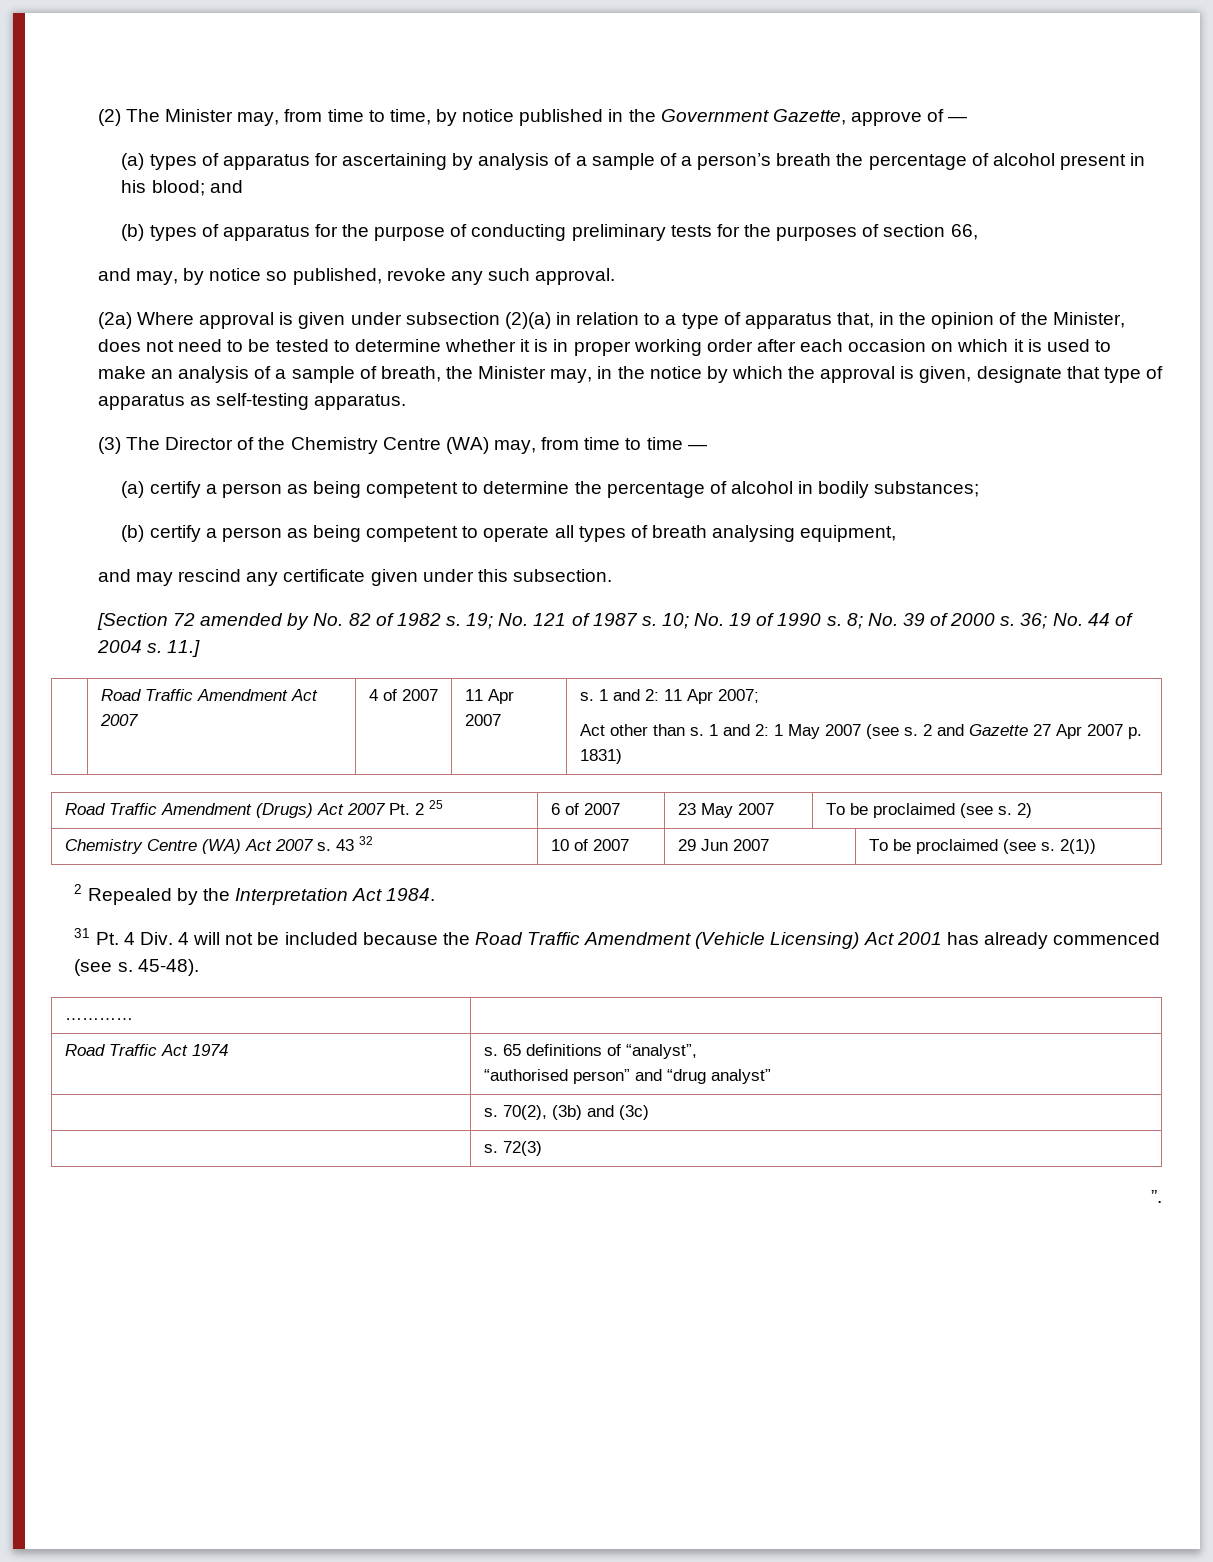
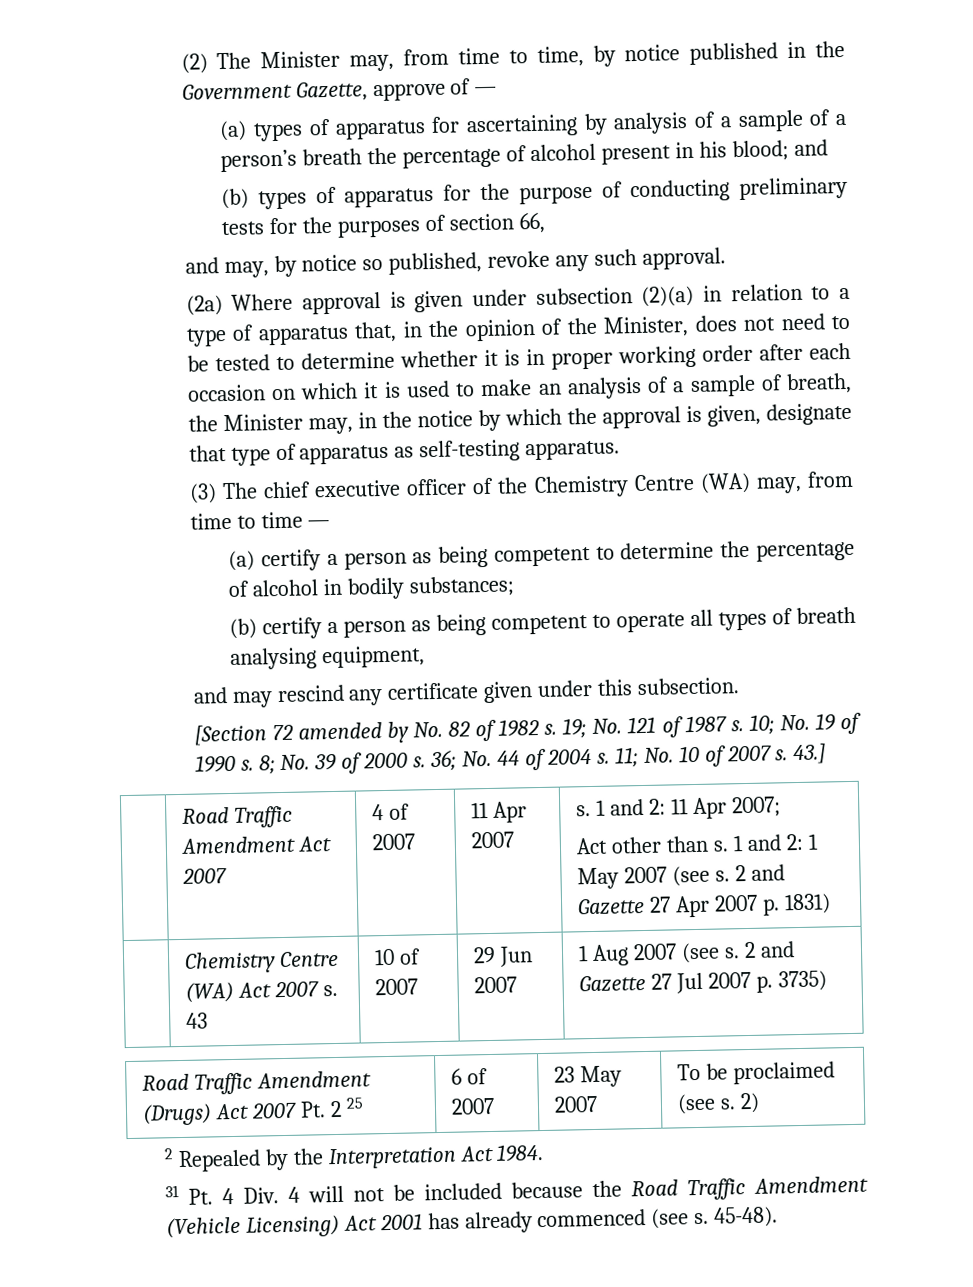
[165,437,234,450] Director -> [262,478,468,499] chief executive officer
[167,640,201,657] 11.] -> [614,743,827,768] 11; No. 10 of 2007 s. 43.]
(622, 756) none -> [184,950,340,974] [185,981,339,1003] [186,1012,209,1029] [374,948,422,966] [375,978,419,996] [473,946,534,967] [474,976,518,994] [578,941,796,966] [579,970,828,994] // | Chemistry Centre (WA) Act 2007 s. 43 | 10 of 2007 | 29 Jun 2007 | 1 Aug 2007 (see s. 2 and Gazette 27 Jul 2007 p. 3735)
[64,836,373,854] [550,839,629,851] [677,839,769,851] [868,839,1096,854] // Chemistry Centre (WA) Act 2007 s. 43 32 | 10 of 2007 | 29 Jun 2007 | To be proclaimed (see s. 2(1)) -> (761, 1103) none
[64,1018,133,1020] [64,1044,228,1056] [483,1044,697,1059] [483,1069,771,1084] [483,1105,649,1120] [483,1141,542,1156] [1151,1190,1162,1203] // ………… | // Road Traffic Act 1974 | s. 65 definitions of “analyst”, // “authorised person” and “drug analyst” // | s. 70(2), (3b) and (3c) // | s. 72(3) // ”. -> (779, 1217) none

